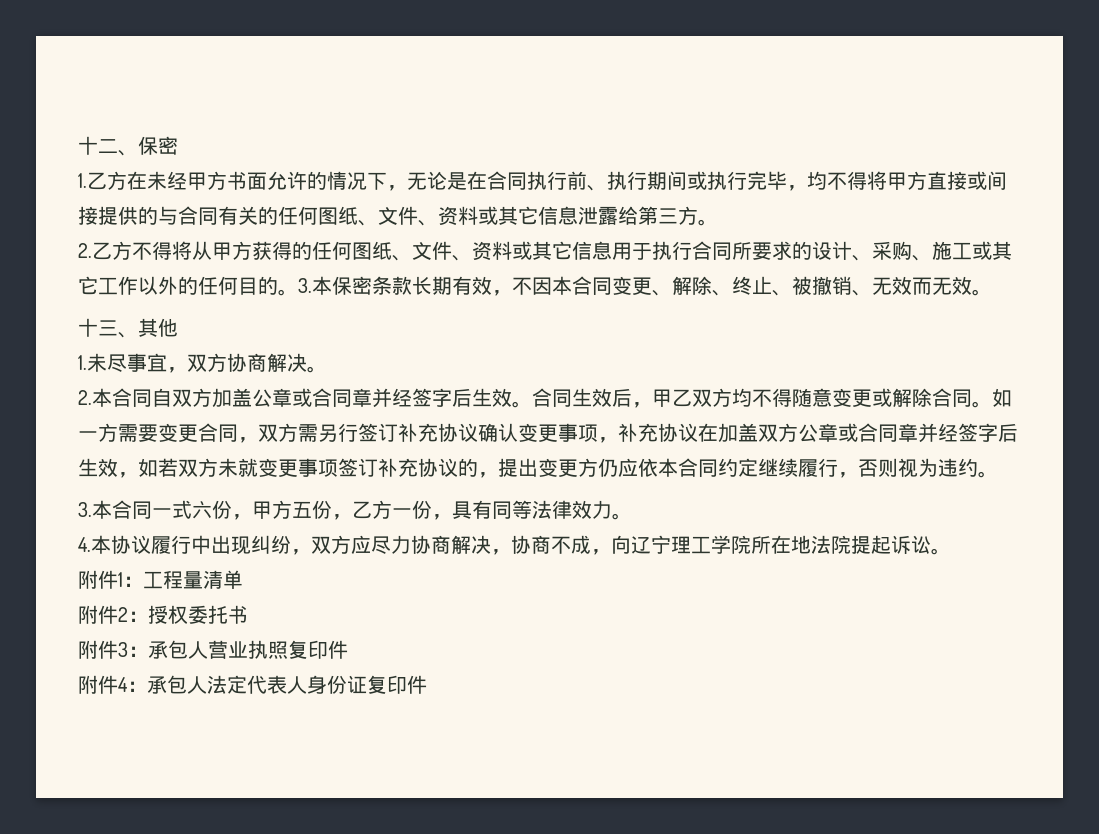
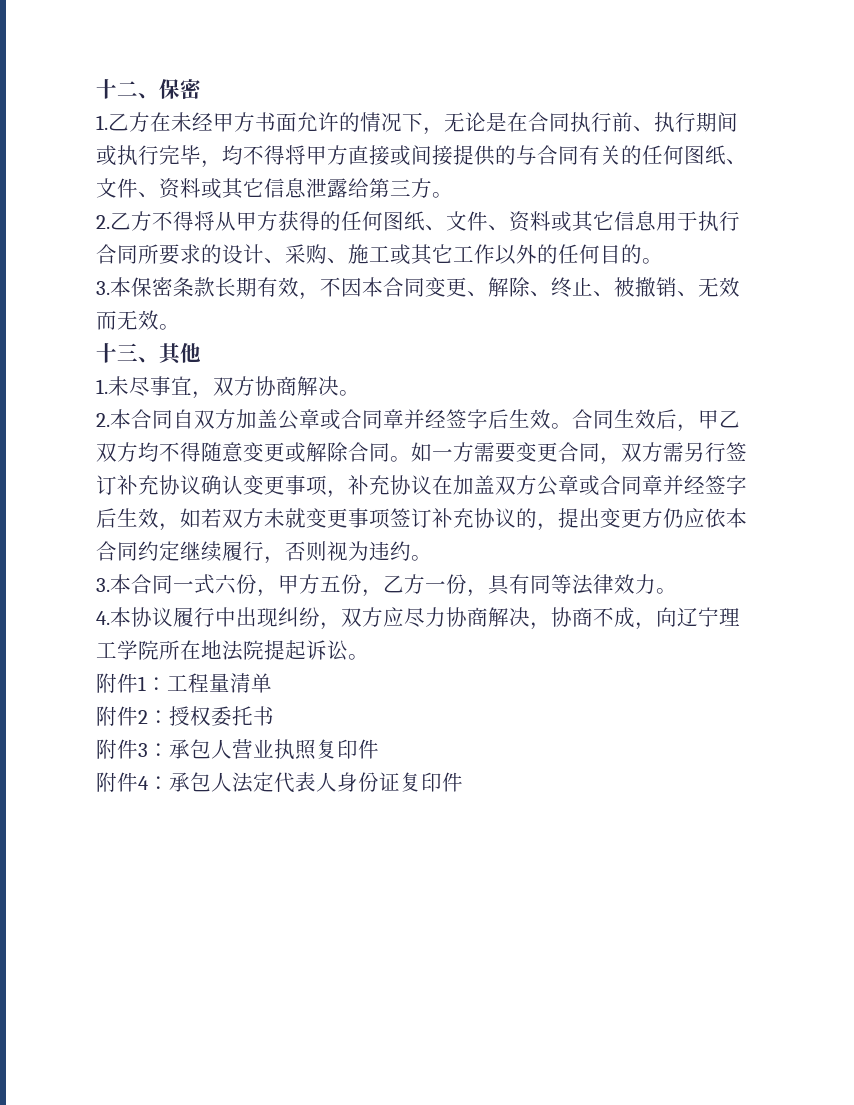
(298, 292) none -> (663, 261) //

